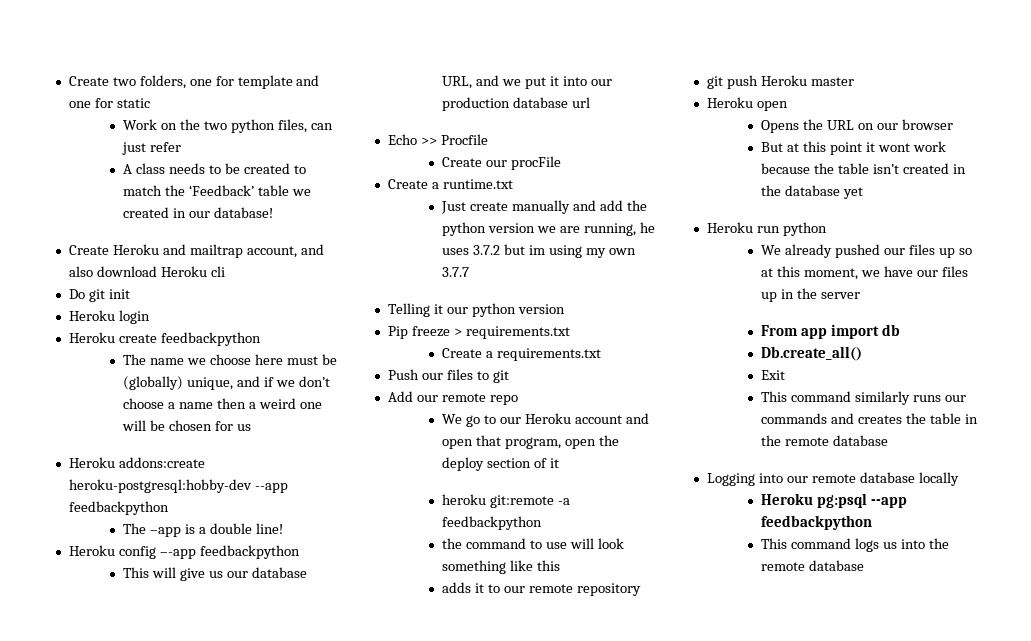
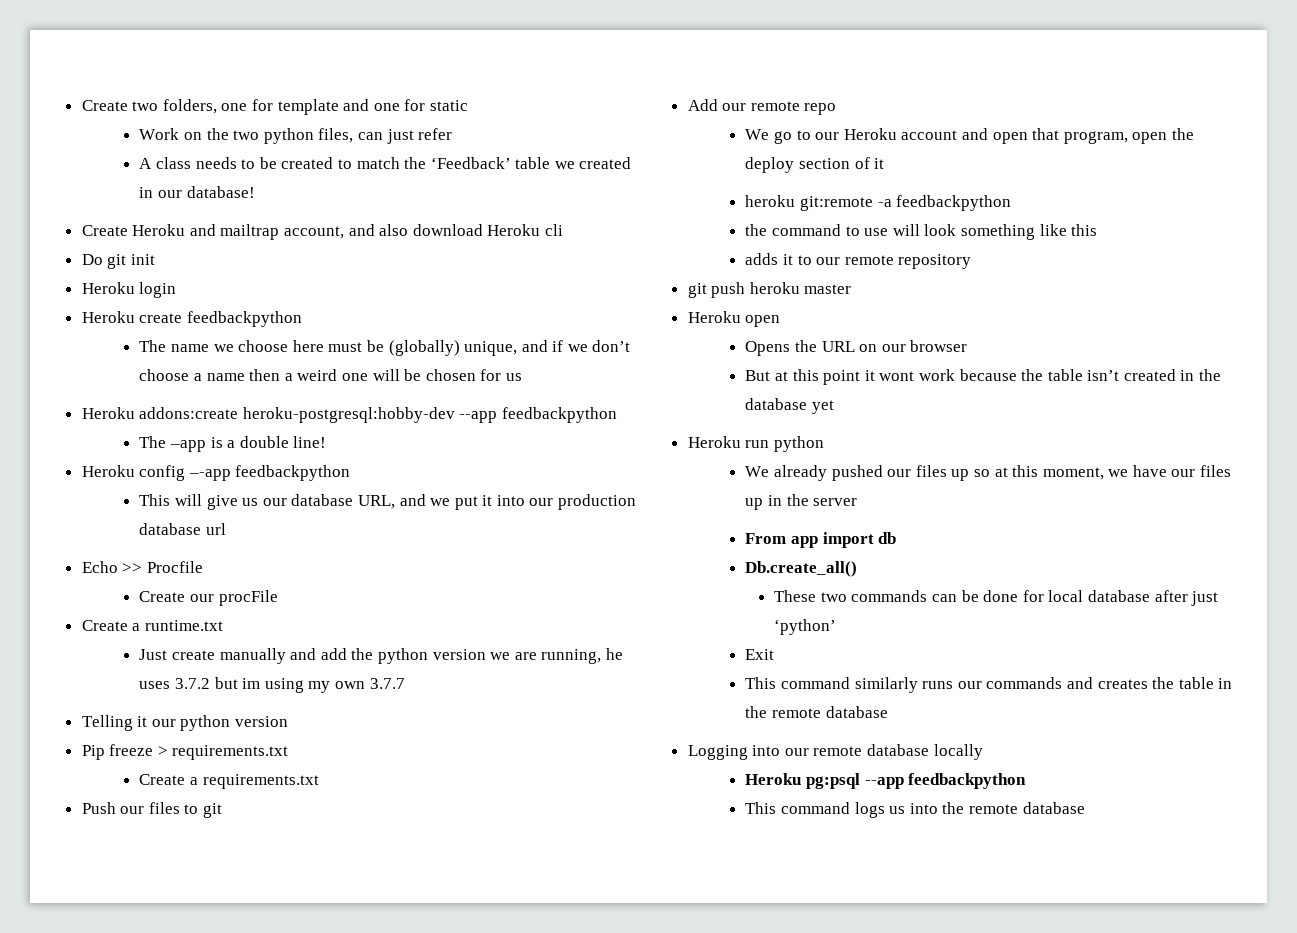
[760,75,807,86] Heroku -> [749,282,800,294] heroku
(863, 353) none -> [774,590,1219,606] [774,619,837,635] // These two commands can be done for local database after just ‘python’

